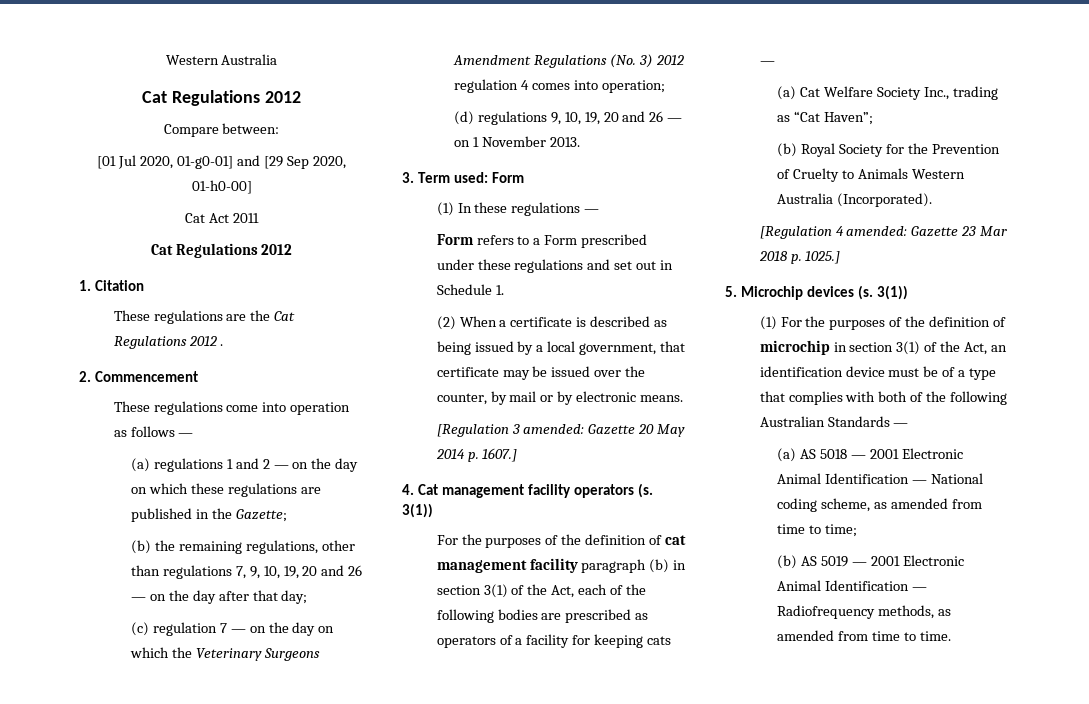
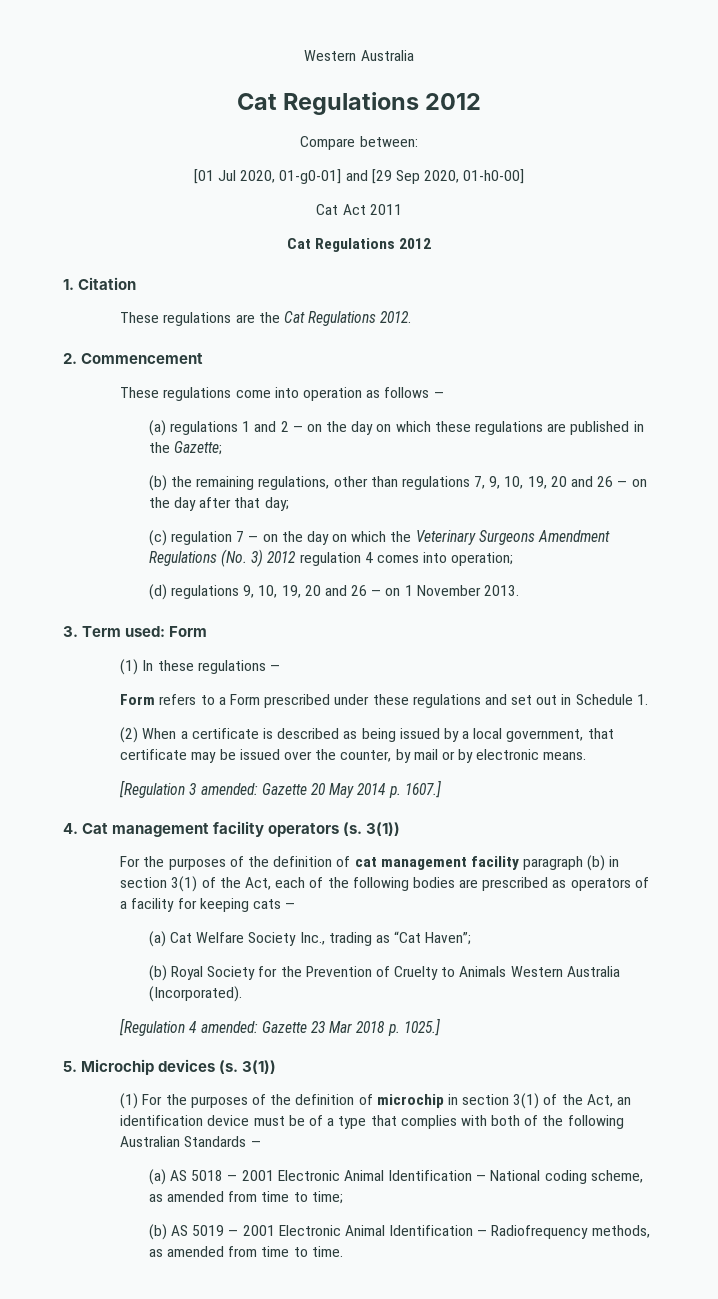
[188,336,224,346] 2012 . -> [380,311,412,323] 2012.

